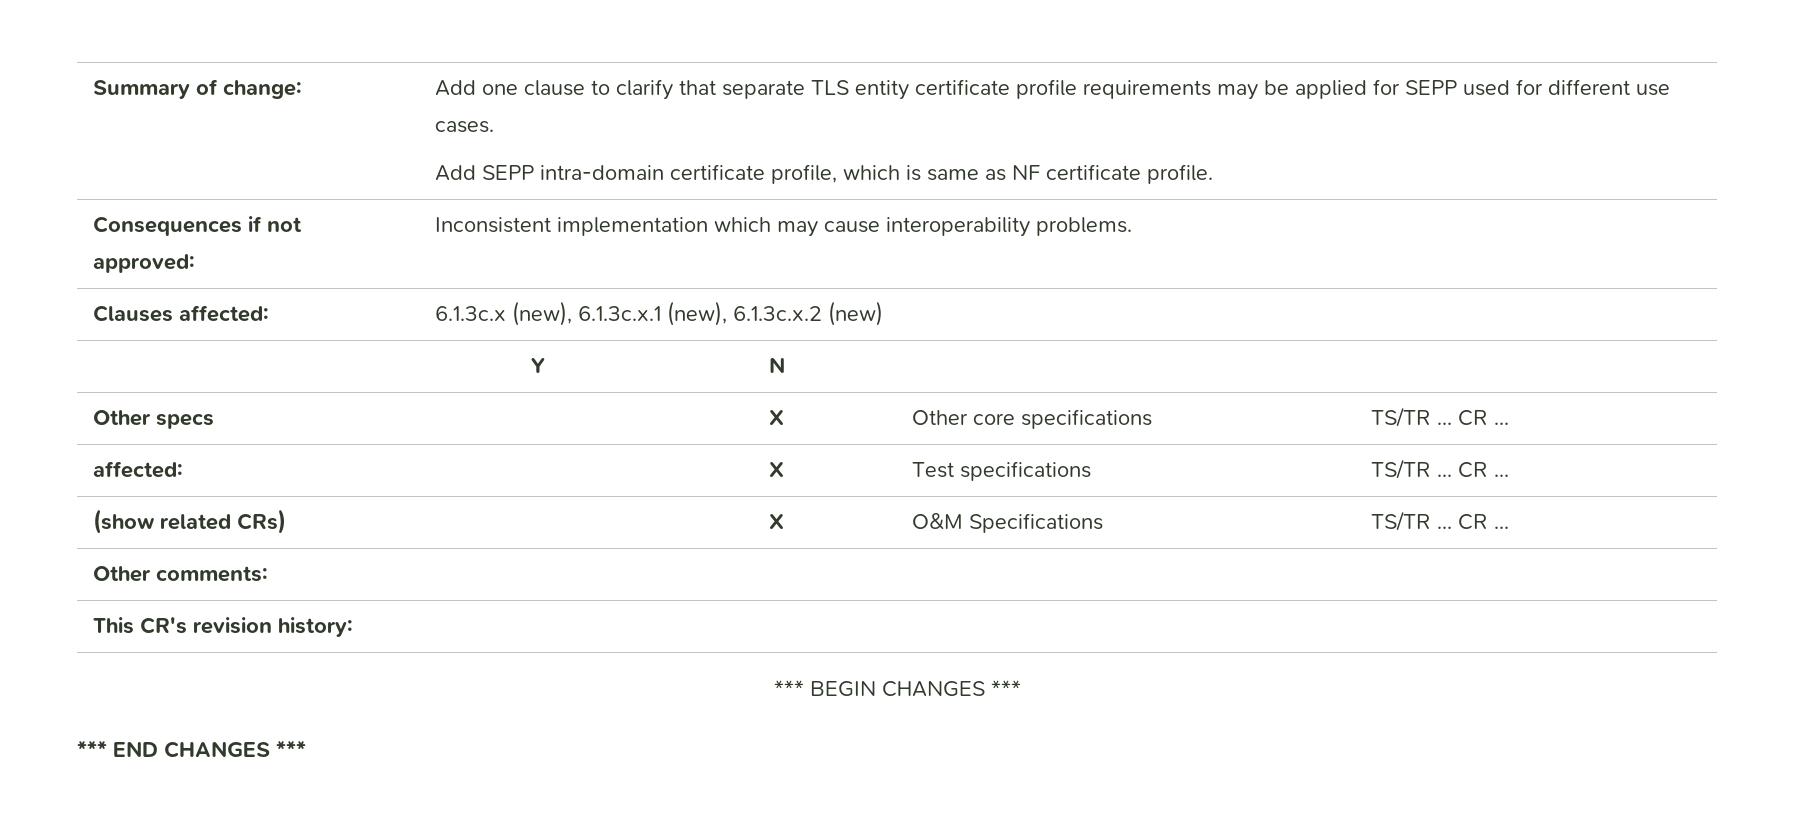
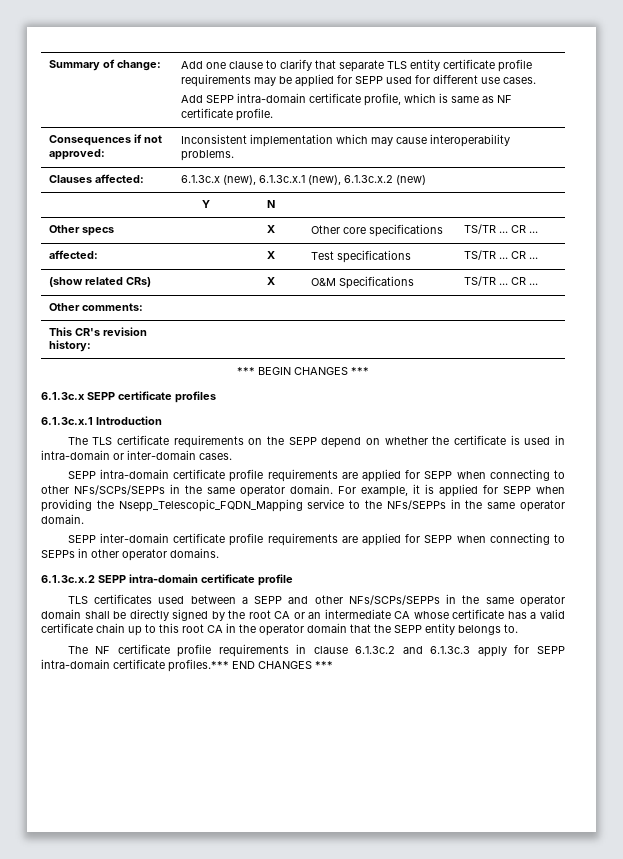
[77,740,107,757] *** -> [41,391,216,403] [41,416,162,425] [67,435,566,448] [41,450,232,460] [67,469,565,482] [41,484,565,497] [41,499,566,512] [41,514,84,524] [67,533,565,546] [41,548,219,561] [41,574,293,586] [67,594,565,607] [41,609,565,621] [41,623,518,636] [67,644,565,657] [41,659,229,672] 6.1.3c.x SEPP certificate profiles // 6.1.3c.x.1 Introduction // The TLS certificate requirements on the SEPP depend on whether the certificate is used in intra-domain or inter-domain cases. // SEPP intra-domain certificate profile requirements are applied for SEPP when connecting to other NFs/SCPs/SEPPs in the same operator domain. For example, it is applied for SEPP when providing the Nsepp_Telescopic_FQDN_Mapping service to the NFs/SEPPs in the same operator domain. // SEPP inter-domain certificate profile requirements are applied for SEPP when connecting to SEPPs in other operator domains. // 6.1.3c.x.2 SEPP intra-domain certificate profile // TLS certificates used between a SEPP and other NFs/SCPs/SEPPs in the same operator domain shall be directly signed by the root CA or an intermediate CA whose certificate has a valid certificate chain up to this root CA in the operator domain that the SEPP entity belongs to. // The NF certificate profile requirements in clause 6.1.3c.2 and 6.1.3c.3 apply for SEPP intra-domain certificate profiles.***

